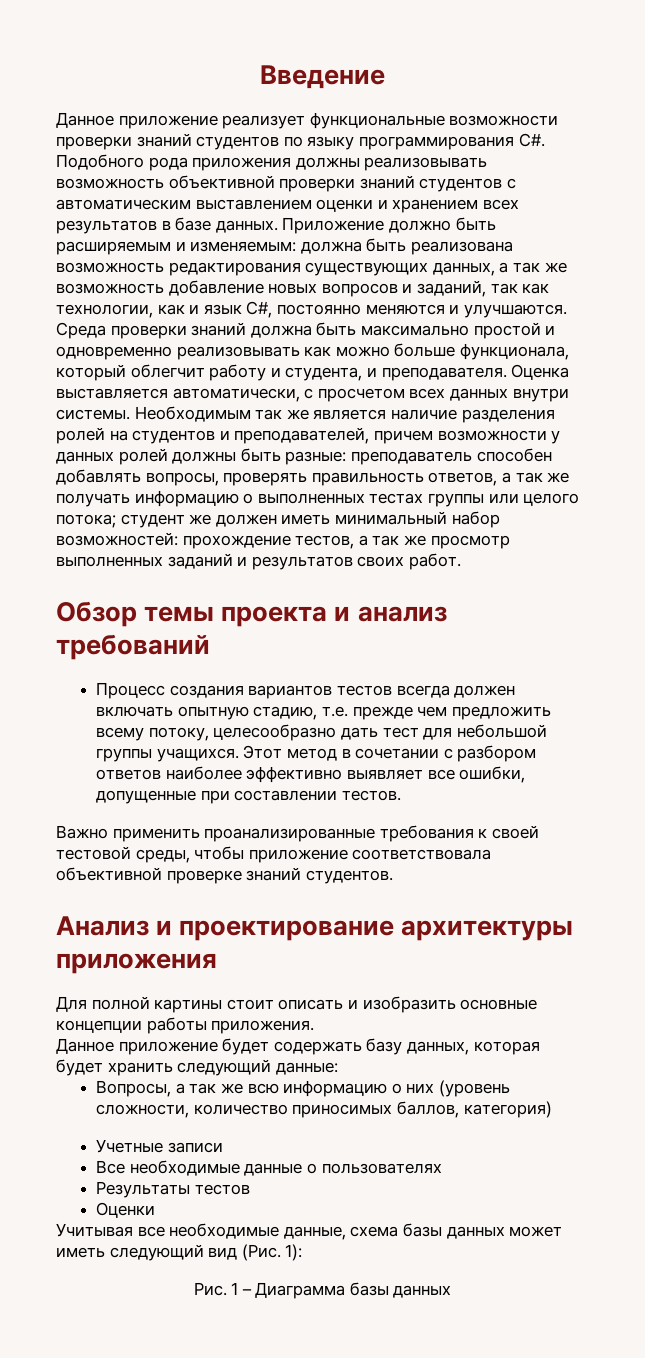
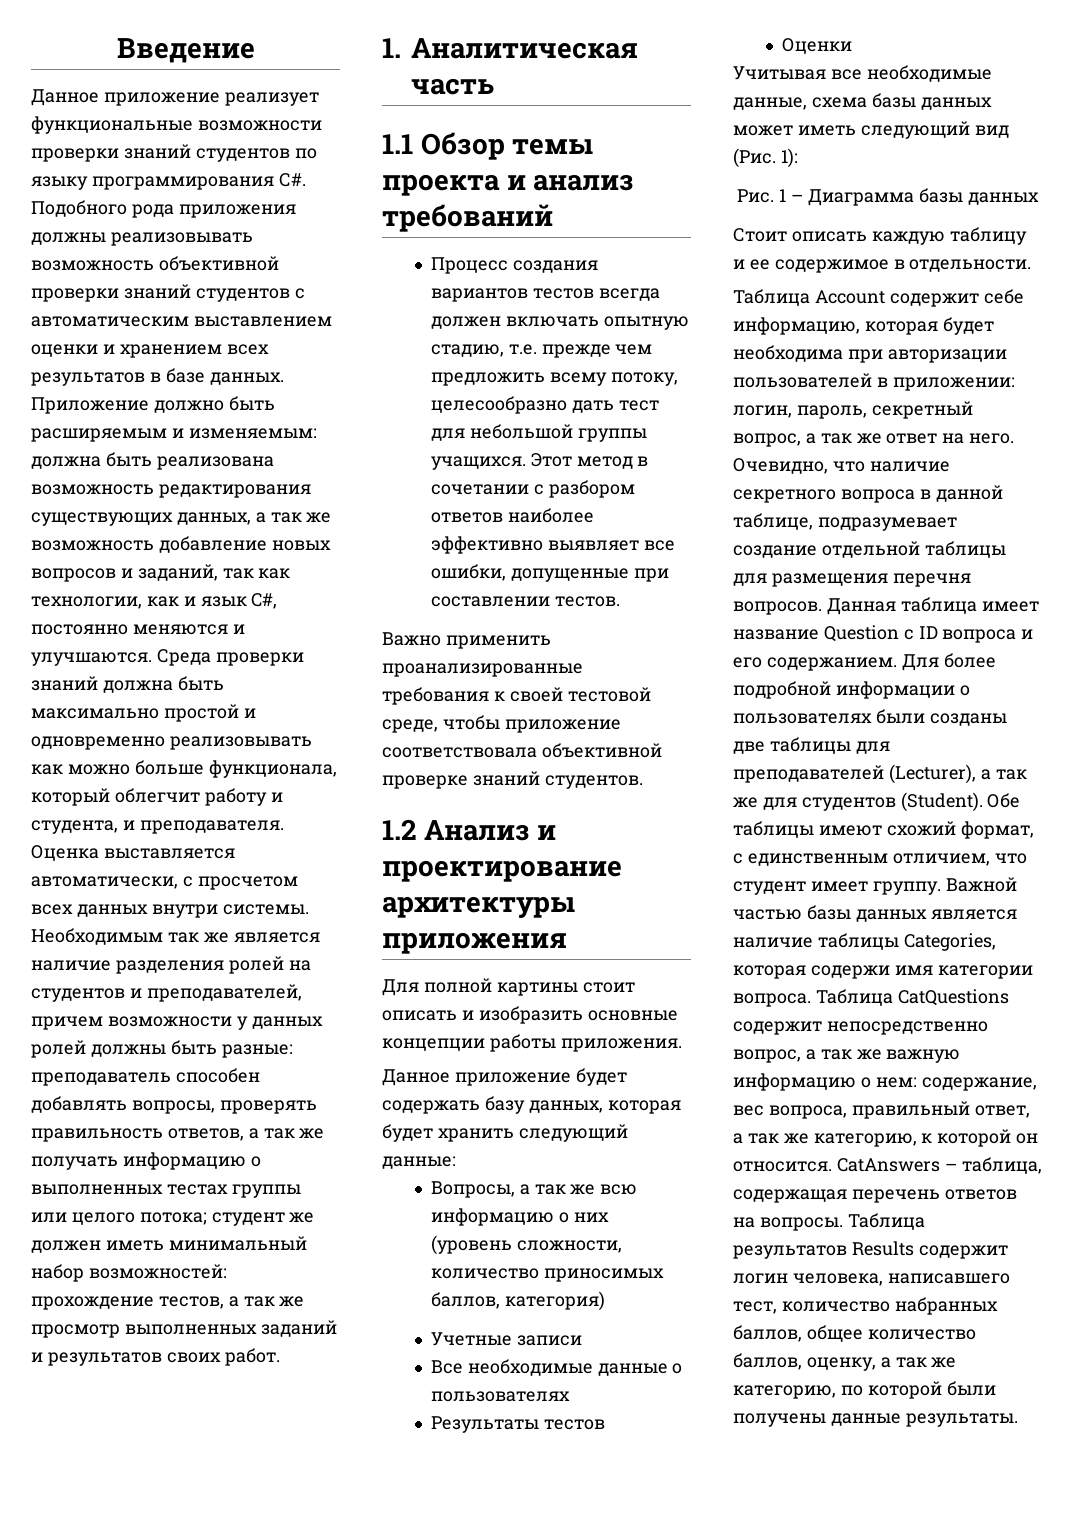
(461, 561) none -> [382,38,639,59] [411,78,495,95] [382,134,413,154] 1. Аналитическая часть // 1.1
[135,849,190,863] среды, -> [382,719,438,733] среде,
(393, 877) none -> [382,819,416,840] 1.2
(452, 1291) none -> [733,227,1027,245] [733,259,1032,273] [733,289,1024,307] [733,317,994,335] [733,345,1007,363] [733,373,1015,391] [733,401,973,419] [733,433,1015,447] [733,458,950,474] [733,485,1003,503] [733,513,957,531] [733,541,1006,558] [733,573,971,587] [733,597,1039,615] [733,625,1034,643] [733,653,996,671] [733,681,970,699] [733,709,1007,726] [733,737,890,754] [733,764,1027,784] [733,792,1021,812] [733,821,1034,839] [733,853,1027,866] [733,877,1017,895] [733,905,1017,922] [733,933,996,951] [733,965,1033,979] [733,989,1009,1007] [733,1021,988,1035] [733,1049,961,1063] [733,1073,1037,1091] [733,1101,1030,1119] [733,1129,1039,1147] [733,1157,1042,1174] [733,1189,1017,1203] [733,1213,925,1231] [733,1241,1008,1259] [733,1273,1010,1286] [733,1297,998,1315] [733,1325,976,1342] [733,1353,957,1371] [733,1381,996,1399] [733,1413,1018,1427] // Стоит описать каждую таблицу и ее содержимое в отдельности. // Таблица Account содержит себе информацию, которая будет необходима при авторизации пользователей в приложении: логин, пароль, секретный вопрос, а так же ответ на него. Очевидно, что наличие секретного вопроса в данной таблице, подразумевает создание отдельной таблицы для размещения перечня вопросов. Данная таблица имеет название Question с ID вопроса и его содержанием. Для более подробной информации о пользователях были созданы две таблицы для преподавателей (Lecturer), а так же для студентов (Student). Обе таблицы имеют схожий формат, с единственным отличием, что студент имеет группу. Важной частью базы данных является наличие таблицы Categories, которая содержи имя категории вопроса. Таблица CatQuestions содержит непосредственно вопрос, а так же важную информацию о нем: содержание, вес вопроса, правильный ответ, а так же категорию, к которой он относится. CatAnswers – таблица, содержащая перечень ответов на вопросы. Таблица результатов Results содержит логин человека, написавшего тест, количество набранных баллов, общее количество баллов, оценку, а так же категорию, по которой были получены данные результаты.

